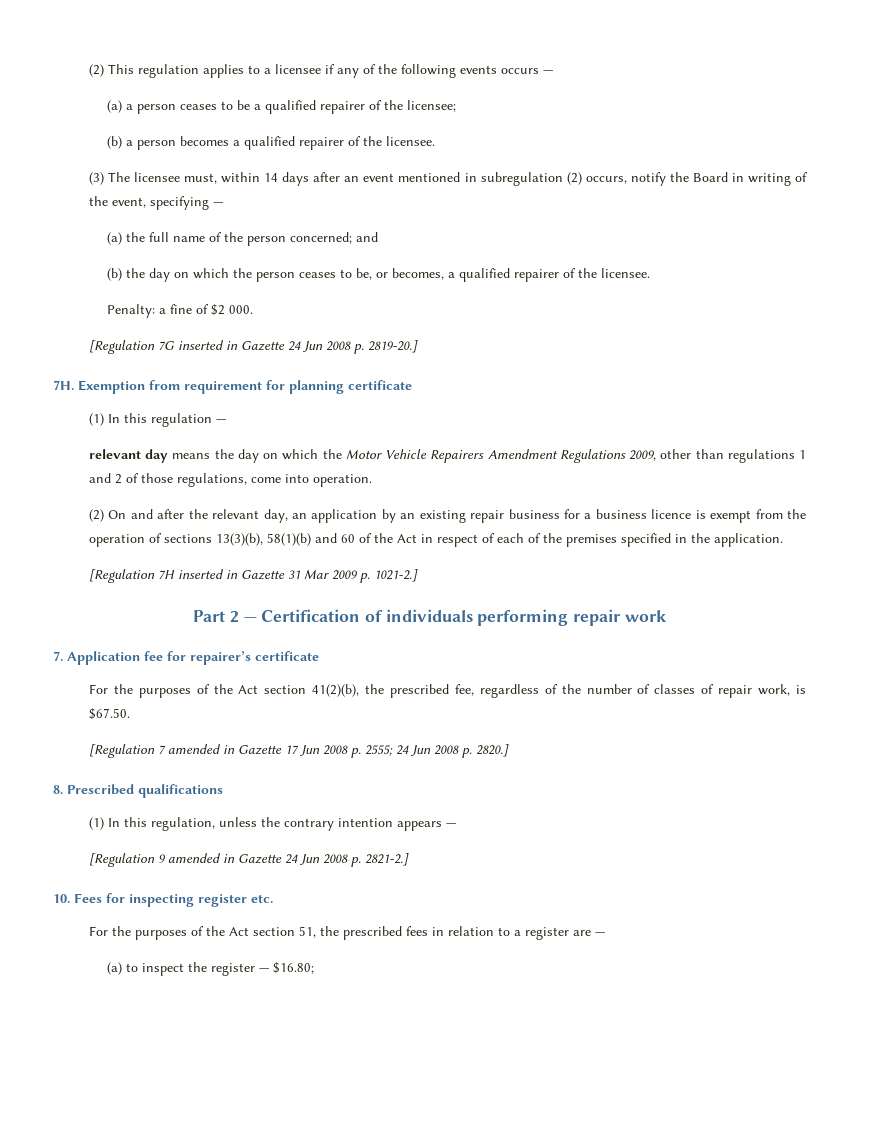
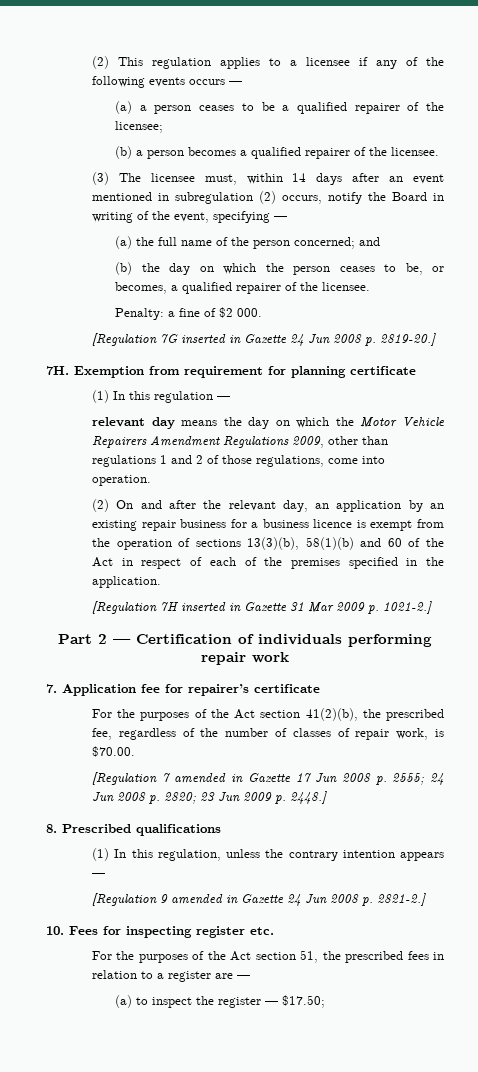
[88,708,130,720] $67.50. -> [92,746,136,757] $70.00.
[475,744,509,757] 2820.] -> [164,791,328,804] 2820; 23 Jun 2009 p. 2448.]
[272,962,314,974] $16.80; -> [282,995,326,1008] $17.50;

